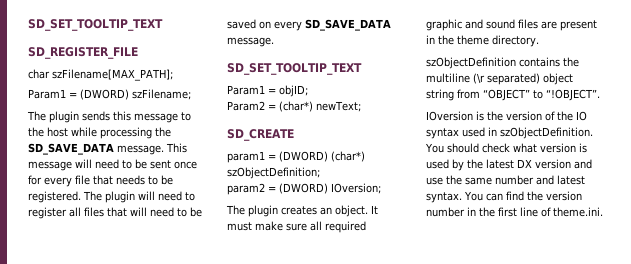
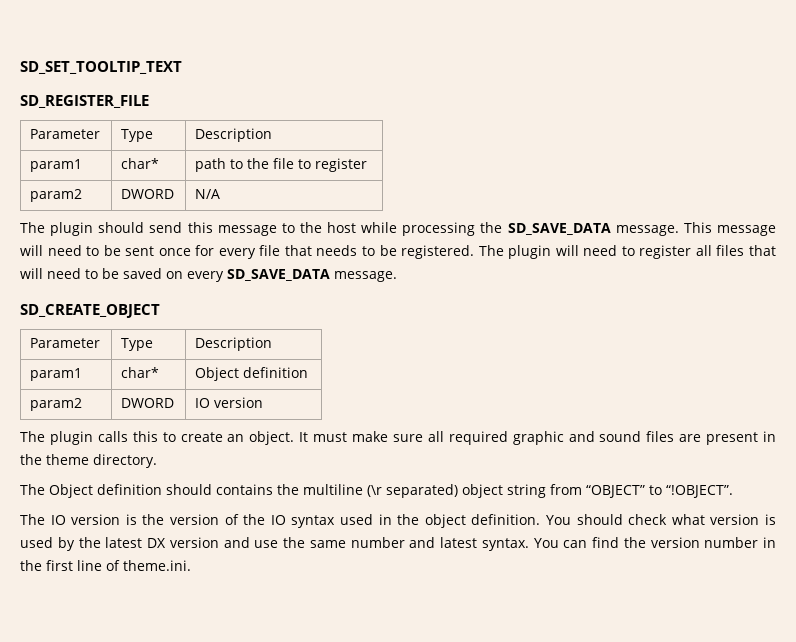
[28,69,173,81] [28,89,191,100] [27,111,110,123] // char szFilename[MAX_PATH]; // Param1 = (DWORD) szFilename; // The plugin sends -> [30,129,101,139] [121,129,154,142] [195,128,273,142] [30,159,83,172] [121,158,160,169] [195,158,368,172] [30,189,83,202] [121,189,175,199] [195,189,221,199] [20,222,183,236] // Parameter | Type | Description // param1 | char* | path to the file to register // param2 | DWORD | N/A // The plugin should send
[227,63,362,75] [227,85,308,97] [227,101,361,112] [227,129,294,141] [227,151,365,163] [227,167,320,179] [227,183,381,195] [226,205,317,217] SD_SET_TOOLTIP_TEXT // Param1 = objID; // Param2 = (char*) newText; // SD_CREATE // param1 = (DWORD) (char*) szObjectDefinition; // param2 = (DWORD) IOversion; // The plugin creates -> [20,304,160,318] [30,338,101,348] [121,338,154,351] [195,337,273,351] [30,368,83,381] [121,367,160,378] [195,367,309,381] [30,398,83,411] [121,398,175,408] [195,397,264,408] [20,431,223,445] SD_CREATE_OBJECT // Parameter | Type | Description // param1 | char* | Object definition // param2 | DWORD | IO version // The plugin calls this to create
[426,57,516,69] szObjectDefinition -> [20,484,212,498] The Object definition should
[426,111,473,121] IOversion -> [20,514,121,525] The IO version
[500,127,593,139] szObjectDefinition. -> [397,514,541,528] the object definition.

